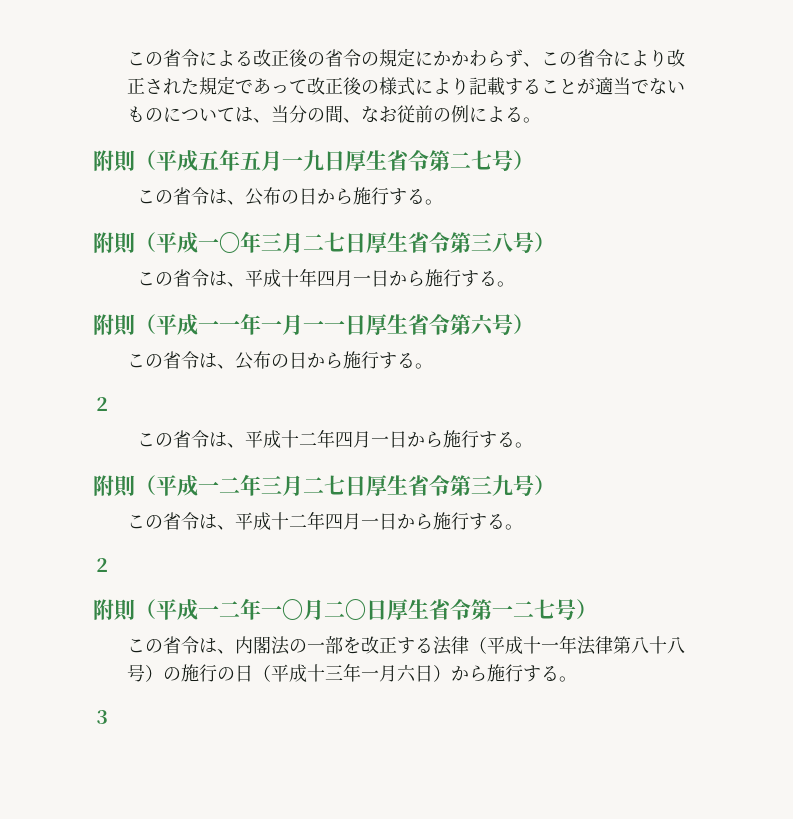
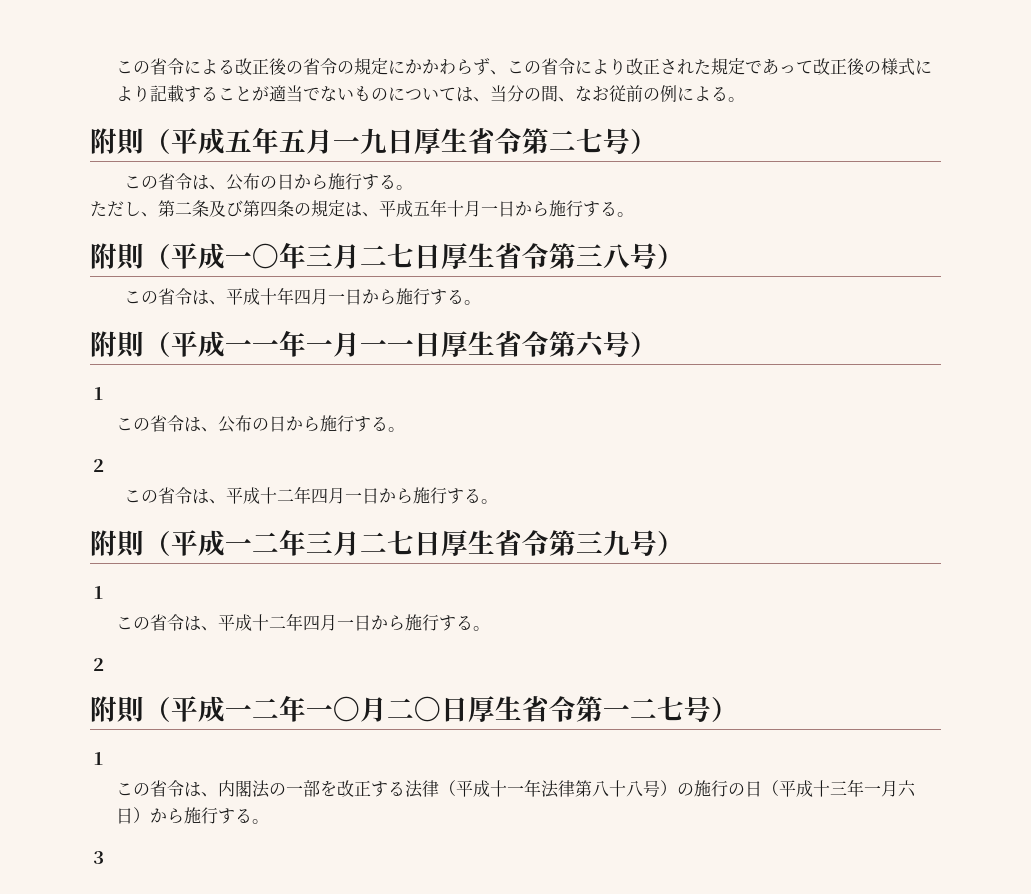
(444, 202) none -> [90,199,634,217] // ただし、第二条及び第四条の規定は、平成五年十月一日から施行する。
(534, 324) none -> [90,387,107,400] // １
(555, 485) none -> [90,586,107,599] // １
(597, 609) none -> [90,752,107,765] // １

